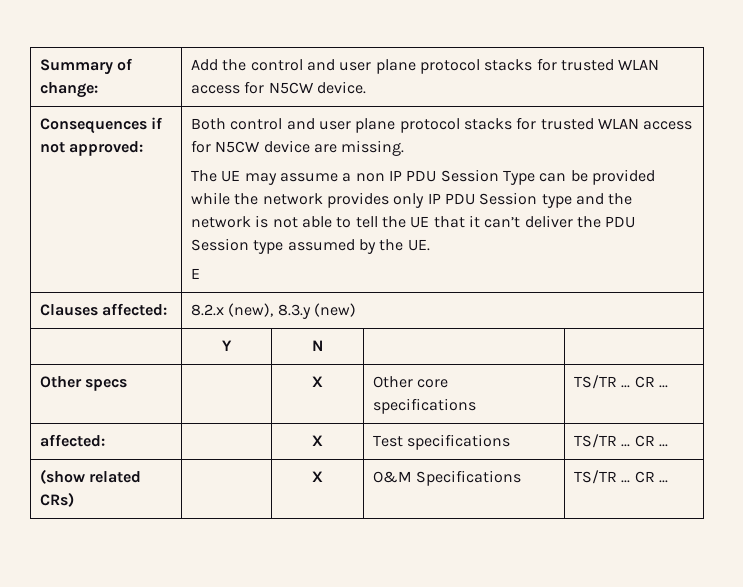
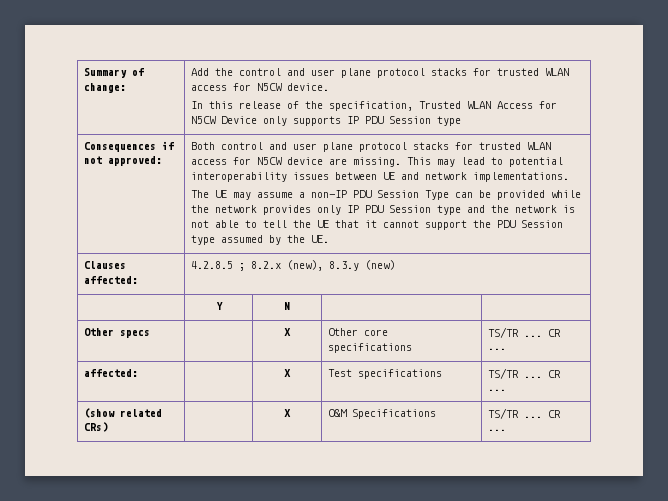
(367, 87) none -> [191,101,558,111] [191,116,462,126] // In this release of the specification, Trusted WLAN Access for N5CW Device only supports IP PDU Session type
(405, 148) none -> [407,157,564,167] [191,172,570,182] This may lead to potential interoperability issues between UE and network implementations.
[355,170,402,182] non IP -> [311,190,348,198] non-IP
[484,215,573,228] can’t deliver -> [383,220,468,230] cannot support
[191,268,201,279] // E -> (330, 239) none
(168, 309) none -> [191,261,246,271] 4.2.8.5 ;

